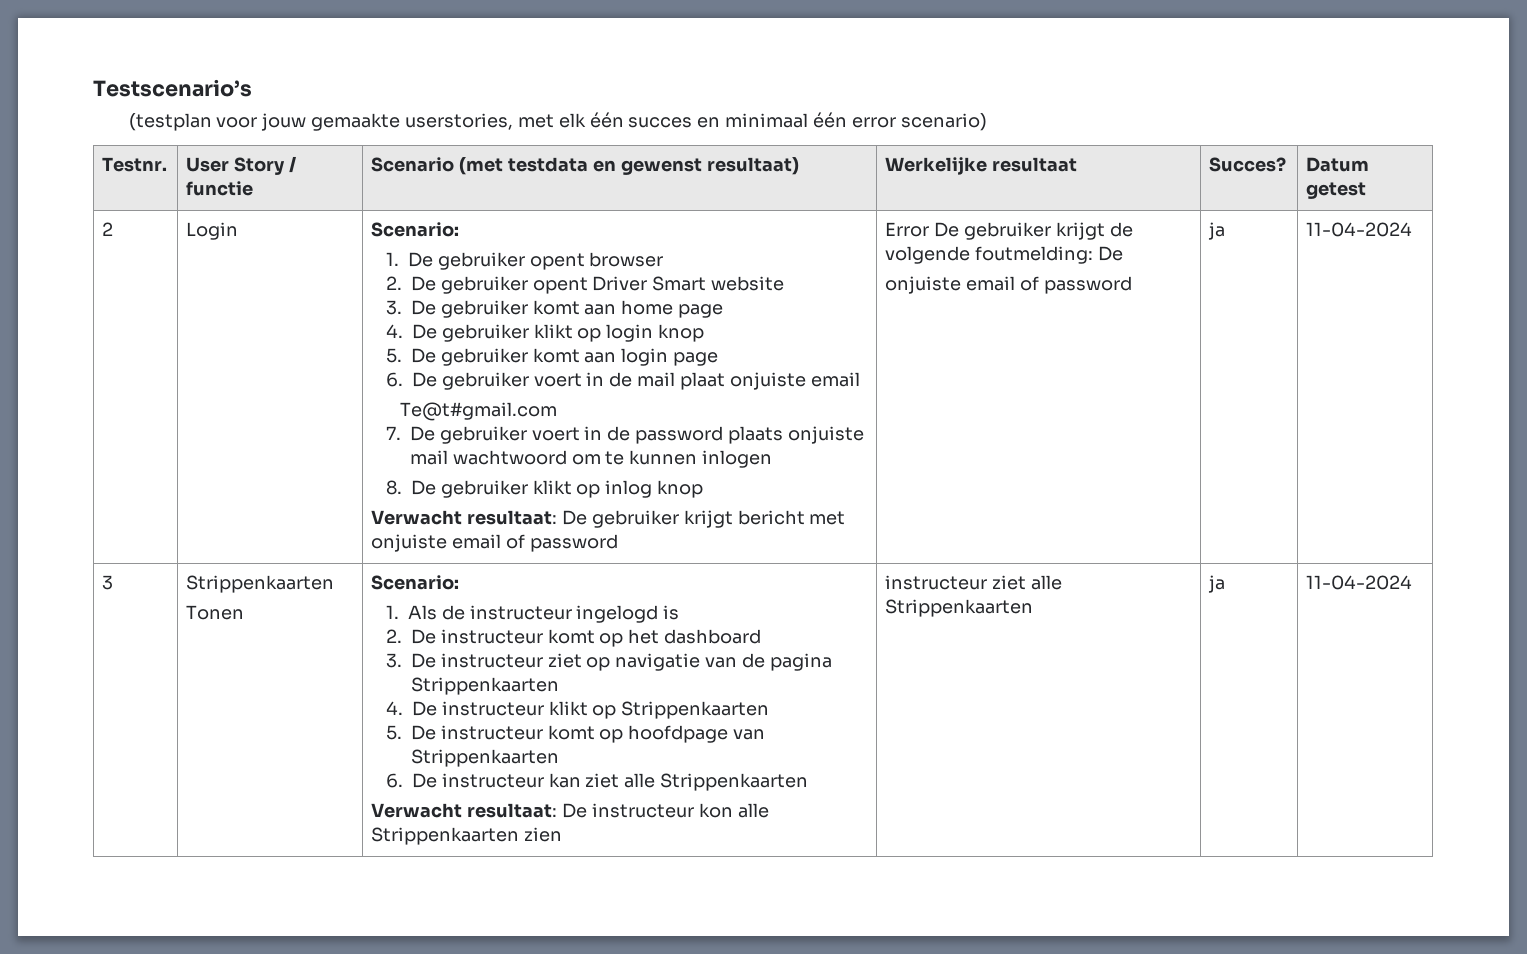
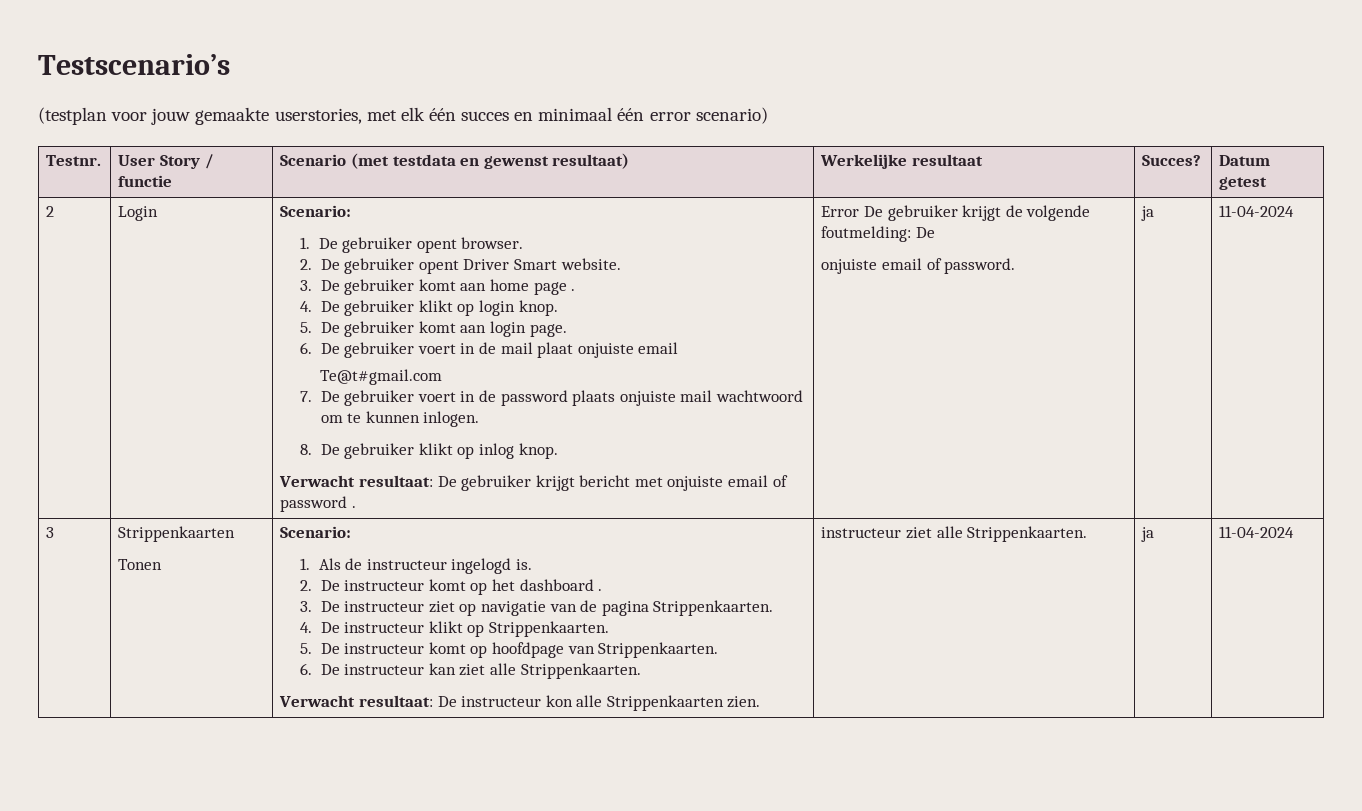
[589,252,664,267] browser -> [461,237,524,249] browser.
[711,276,785,291] website -> [560,258,621,270] website.
(724, 311) none -> [571,289,576,291] .
[658,324,705,342] knop -> [518,300,558,316] knop.
[673,352,719,366] page -> [529,324,567,337] page.
[702,450,773,468] inlogen -> [423,411,480,427] inlogen.
[657,480,704,498] knop -> [518,443,558,459] knop.
(618, 543) none -> [351,506,356,508] .
[1043,276,1132,294] password -> [944,258,1016,274] password.
[663,605,680,620] is -> [515,559,532,570] is.
(762, 636) none -> [598,589,603,591] .
[410,677,559,695] Strippenkaarten -> [653,600,774,616] Strippenkaarten.
[621,701,770,719] Strippenkaarten -> [488,621,609,637] Strippenkaarten.
[410,749,559,767] Strippenkaarten -> [598,642,719,658] Strippenkaarten.
[660,773,809,791] Strippenkaarten -> [520,663,641,679] Strippenkaarten.
[524,827,563,842] zien -> [727,696,761,708] zien.
[885,599,1034,617] Strippenkaarten -> [967,526,1088,542] Strippenkaarten.

